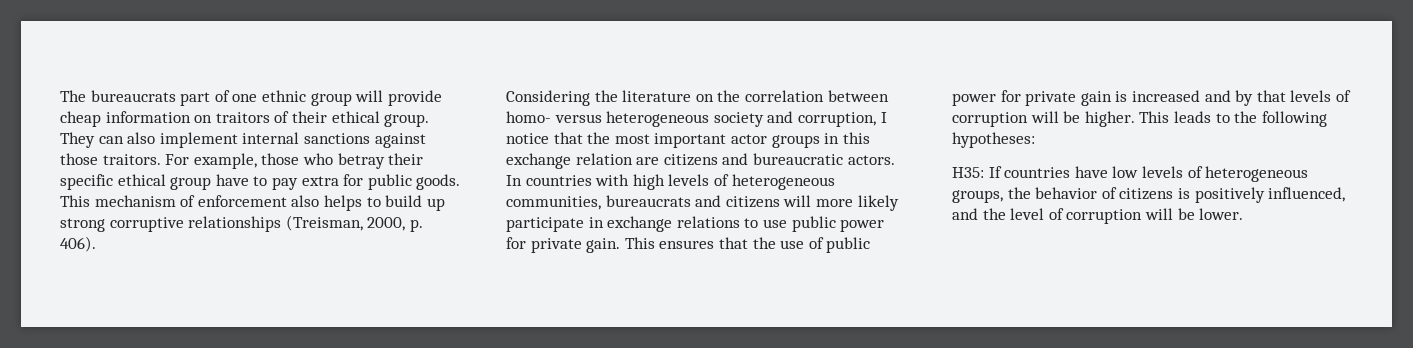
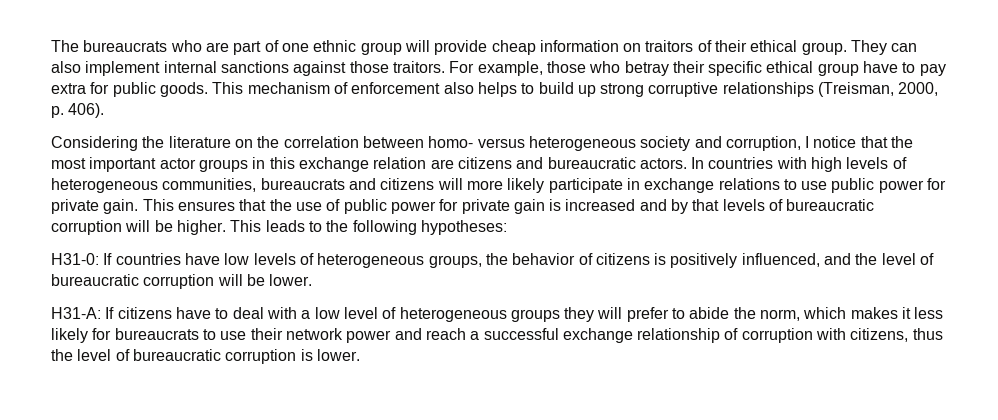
(176, 96) none -> [170,40,229,52] who are
(1351, 96) none -> [786,199,875,211] bureaucratic
[952,167,984,178] H35: -> [51,253,99,265] H31-0:
(1064, 214) none -> [51,274,139,286] bureaucratic
(1244, 214) none -> [51,307,944,322] [51,328,943,343] [51,349,360,364] // H31-A: If citizens have to deal with a low level of heterogeneous groups they will prefer to abide the norm, which makes it less likely for bureaucrats to use their network power and reach a successful exchange relationship of corruption with citizens, thus the level of bureaucratic corruption is lower.

